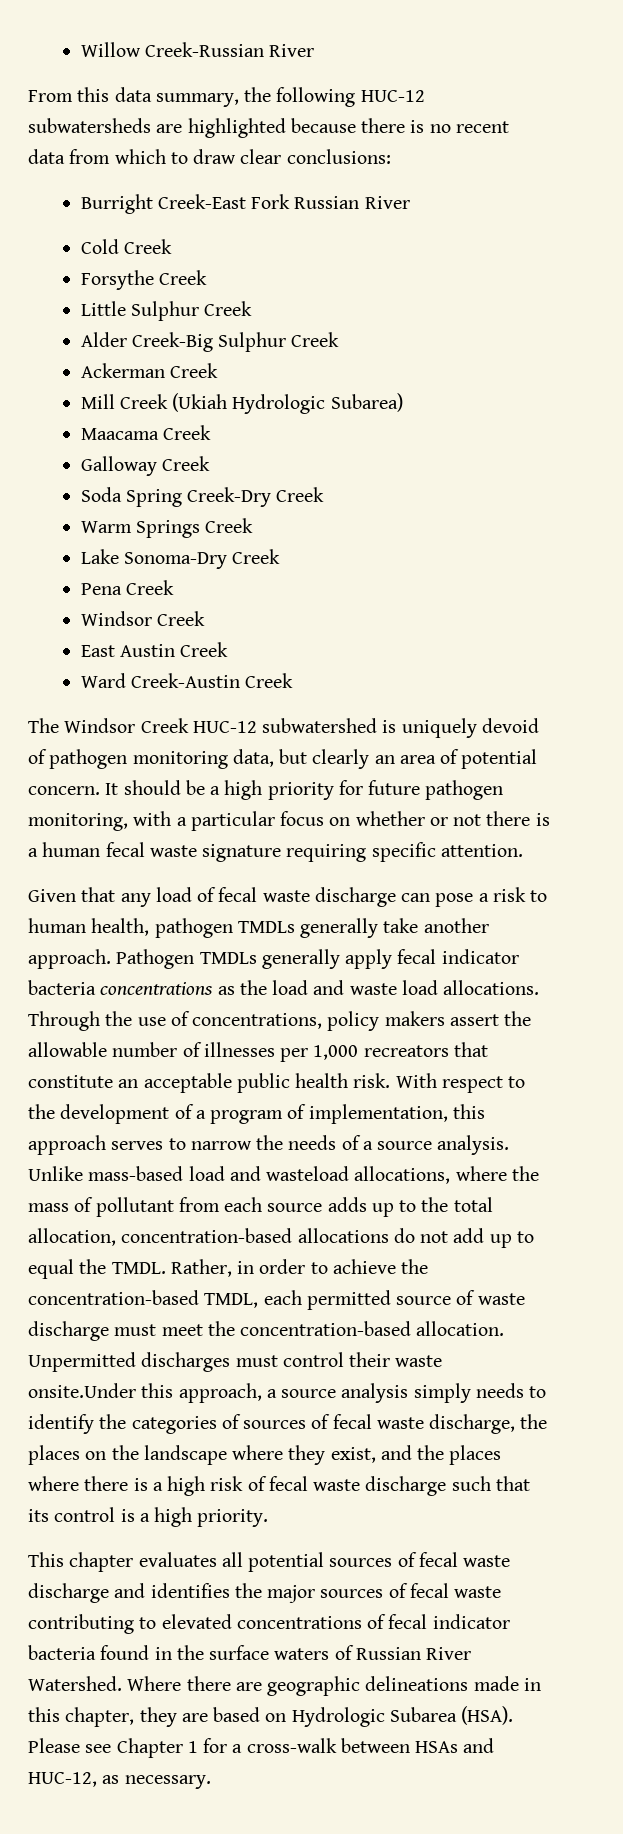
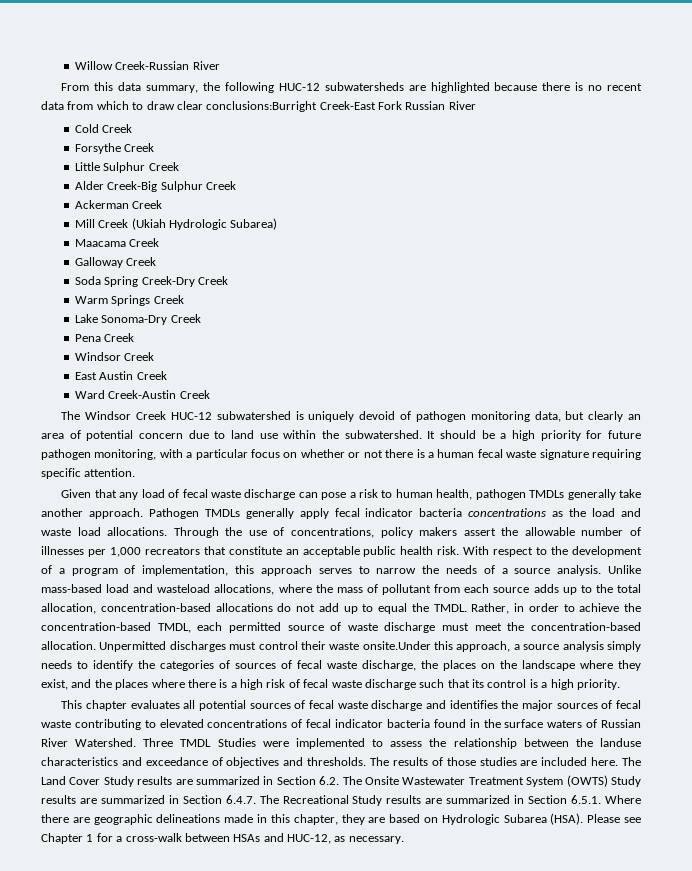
[286,149,391,164] [80,194,153,214] conclusions: // Burright -> [206,101,318,112] conclusions:Burright
[28,786,100,795] concern. -> [139,430,422,439] concern due to land use within the subwatershed.
(122, 1683) none -> [143,738,641,749] [41,757,642,768] [41,775,641,787] [41,795,602,806] Three TMDL Studies were implemented to assess the relationship between the landuse characteristics and exceedance of objectives and thresholds. The results of those studies are included here. The Land Cover Study results are summarized in Section 6.2. The Onsite Wastewater Treatment System (OWTS) Study results are summarized in Section 6.4.7. The Recreational Study results are summarized in Section 6.5.1.

